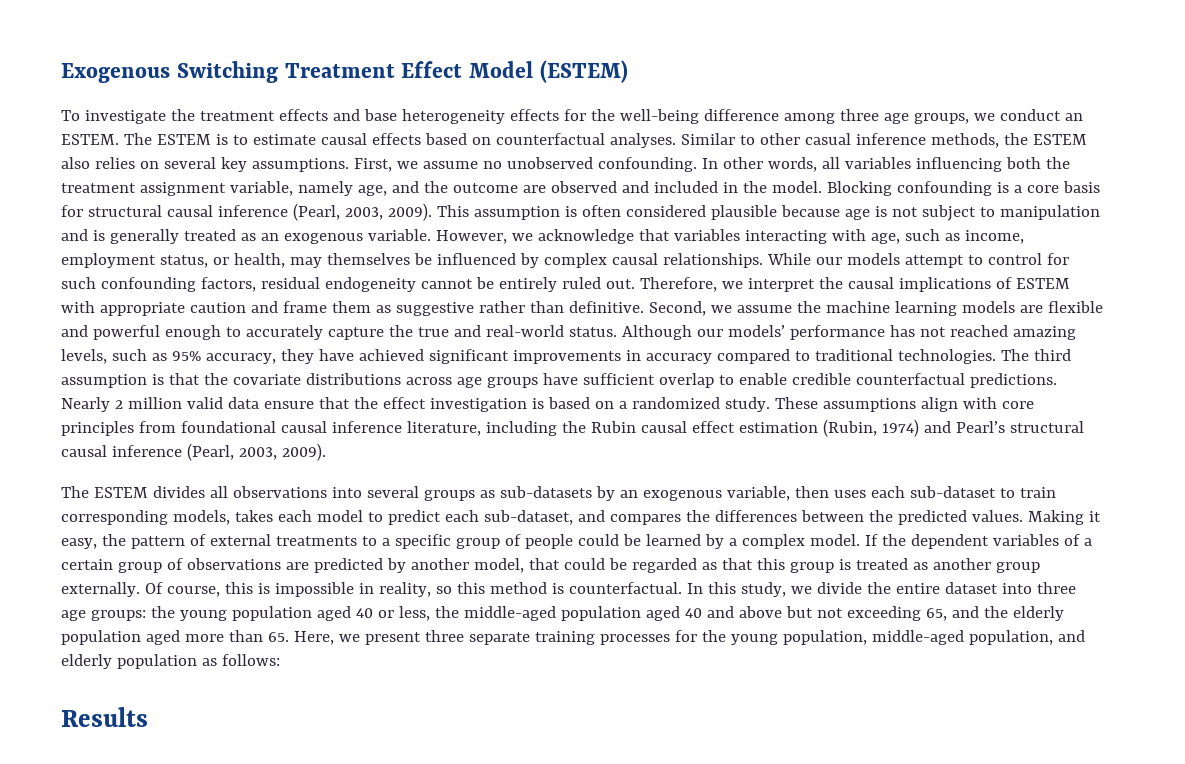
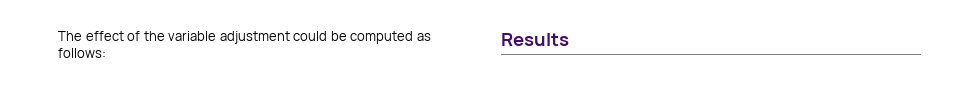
[61,60,628,83] [61,109,1083,124] [61,133,1087,148] [61,157,1070,172] [61,181,1100,196] [61,203,1100,221] [61,229,1024,244] [61,253,1069,268] [61,277,1070,292] [61,301,1103,316] [61,325,1076,340] [61,349,1071,364] [61,373,1057,388] [61,397,1034,412] [61,419,1084,437] [61,443,326,461] [61,486,1056,501] [61,510,1101,525] [61,534,1092,549] [61,558,1040,573] [61,582,1076,597] [61,606,1064,621] [61,630,1085,645] [61,654,197,669] Exogenous Switching Treatment Effect Model (ESTEM) // To investigate the treatment effects and base heterogeneity effects for the well-being difference among three age groups, we conduct an ESTEM. The ESTEM is to estimate causal effects based on counterfactual analyses. Similar to other casual inference methods, the ESTEM also relies on several key assumptions. First, we assume no unobserved confounding. In other words, all variables influencing both the treatment assignment variable, namely age, and the outcome are observed and included in the model. Blocking confounding is a core basis for structural causal inference (Pearl, 2003, 2009). This assumption is often considered plausible because age is not subject to manipulation and is generally treated as an exogenous variable. However, we acknowledge that variables interacting with age, such as income, employment status, or health, may themselves be influenced by complex causal relationships. While our models attempt to control for such confounding factors, residual endogeneity cannot be entirely ruled out. Therefore, we interpret the causal implications of ESTEM with appropriate caution and frame them as suggestive rather than definitive. Second, we assume the machine learning models are flexible and powerful enough to accurately capture the true and real-world status. Although our models’ performance has not reached amazing levels, such as 95% accuracy, they have achieved significant improvements in accuracy compared to traditional technologies. The third assumption is that the covariate distributions across age groups have sufficient overlap to enable credible counterfactual predictions. Nearly 2 million valid data ensure that the effect investigation is based on a randomized study. These assumptions align with core principles from foundational causal inference literature, including the Rubin causal effect estimation (Rubin, 1974) and Pearl’s structural causal inference (Pearl, 2003, 2009). // The ESTEM divides all observations into several groups as sub-datasets by an exogenous variable, then uses each sub-dataset to train corresponding models, takes each model to predict each sub-dataset, and compares the differences between the predicted values. Making it easy, the pattern of external treatments to a specific group of people could be learned by a complex model. If the dependent variables of a certain group of observations are predicted by another model, that could be regarded as that this group is treated as another group externally. Of course, this is impossible in reality, so this method is counterfactual. In this study, we divide the entire dataset into three age groups: the young population aged 40 or less, the middle-aged population aged 40 and above but not exceeding 65, and the elderly population aged more than 65. Here, we present three separate training processes for the young population, middle-aged population, and elderly population -> [58,31,414,44] The effect of the variable adjustment could be computed

